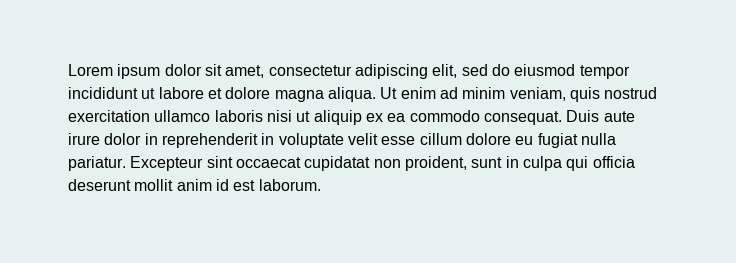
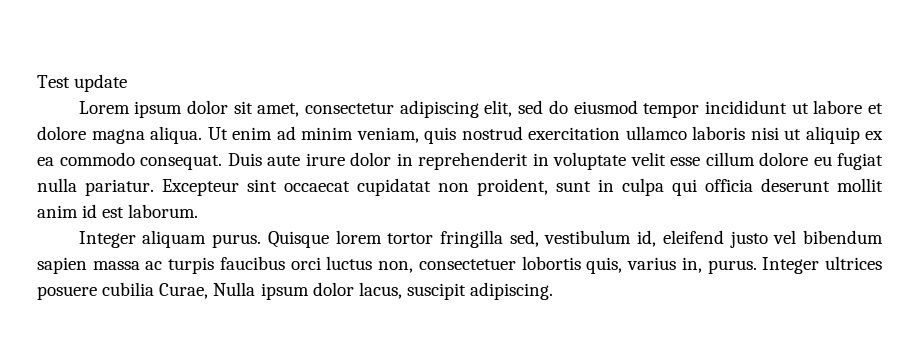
(68, 70) none -> [37,74,128,92] Test update //
(321, 185) none -> [78,230,884,248] [37,256,883,274] [37,282,554,300] // Integer aliquam purus. Quisque lorem tortor fringilla sed, vestibulum id, eleifend justo vel bibendum sapien massa ac turpis faucibus orci luctus non, consectetuer lobortis quis, varius in, purus. Integer ultrices posuere cubilia Curae, Nulla ipsum dolor lacus, suscipit adipiscing.

